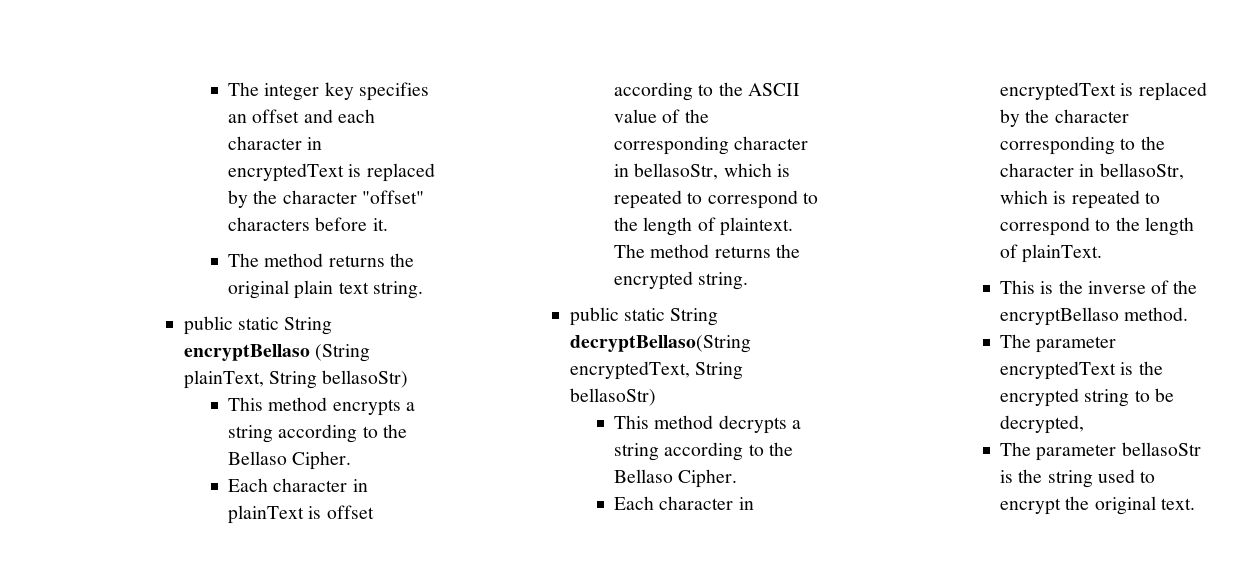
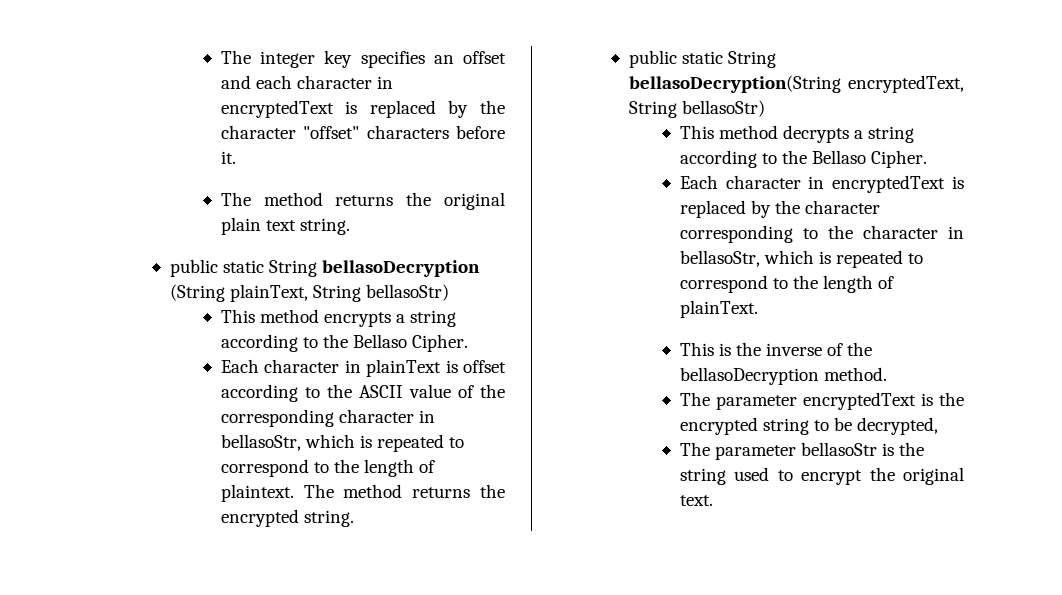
[183,344,310,361] encryptBellaso -> [322,260,481,277] bellasoDecryption
[569,335,751,353] decryptBellaso(String -> [628,75,841,93] bellasoDecryption(String
[1000,307,1120,326] encryptBellaso -> [679,367,819,385] bellasoDecryption

